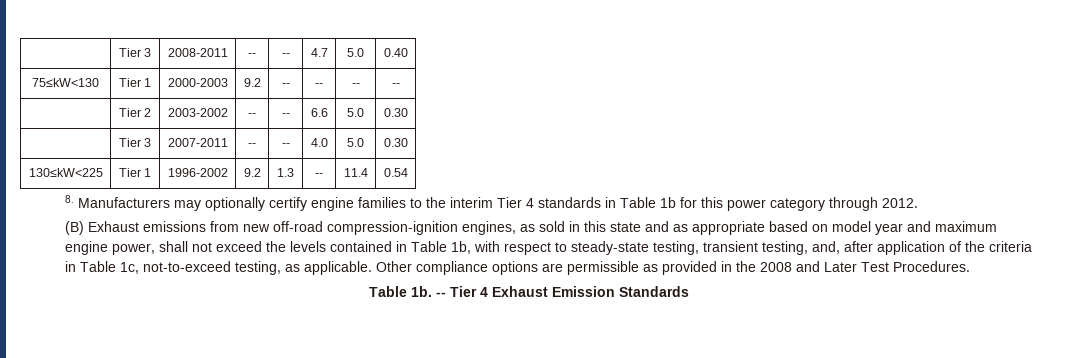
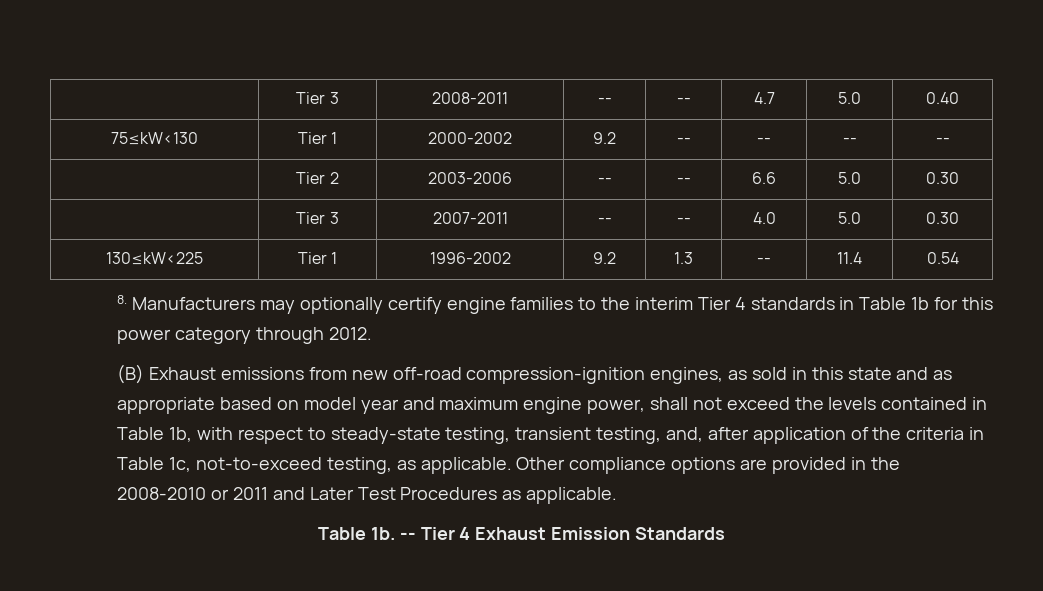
[167,78,228,87] 2000-2003 -> [428,132,512,144] 2000-2002
[167,108,228,117] 2003-2002 -> [428,172,512,184] 2003-2006
[566,261,658,275] permissible as -> (767, 464) none
[759,261,970,272] 2008 and Later Test Procedures. -> [117,487,618,504] 2008-2010 or 2011 and Later Test Procedures as applicable.

